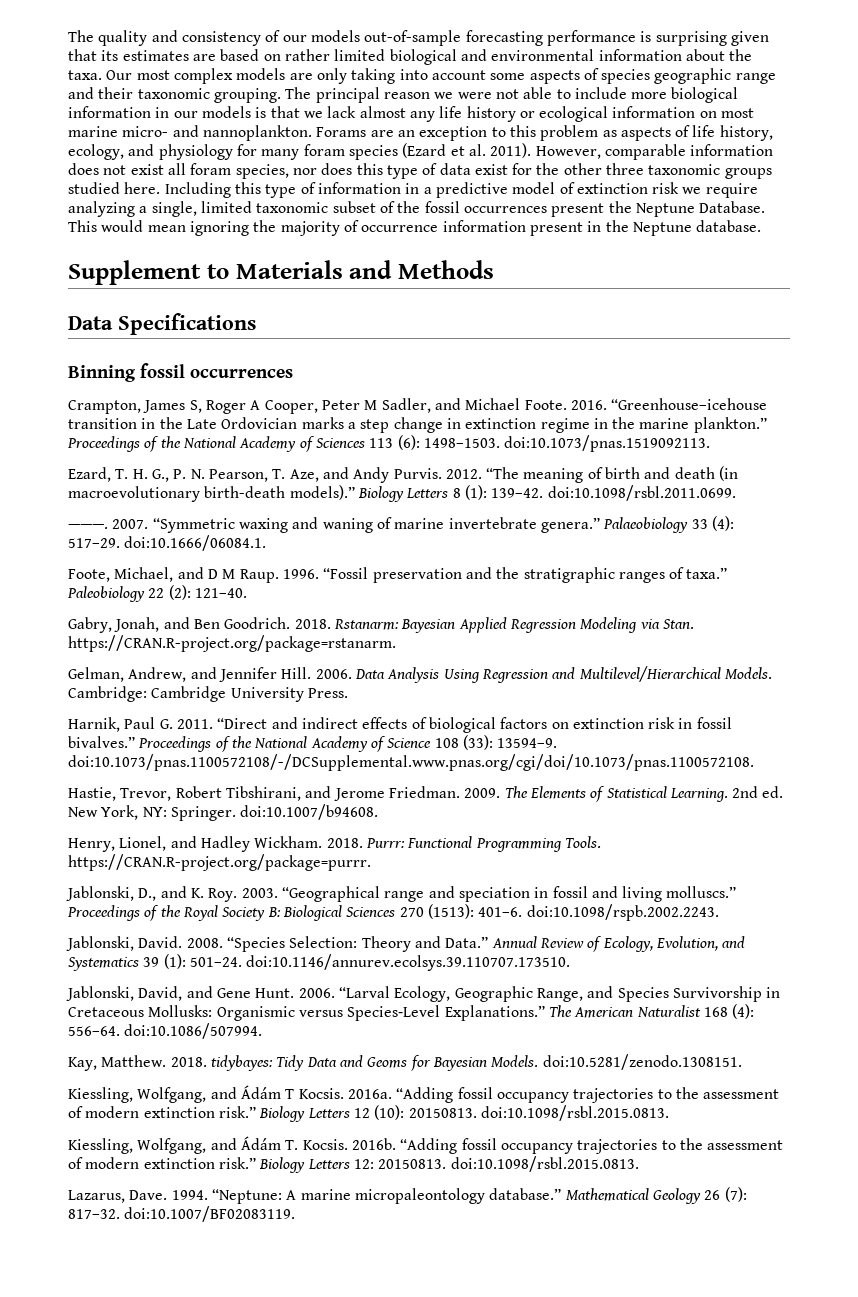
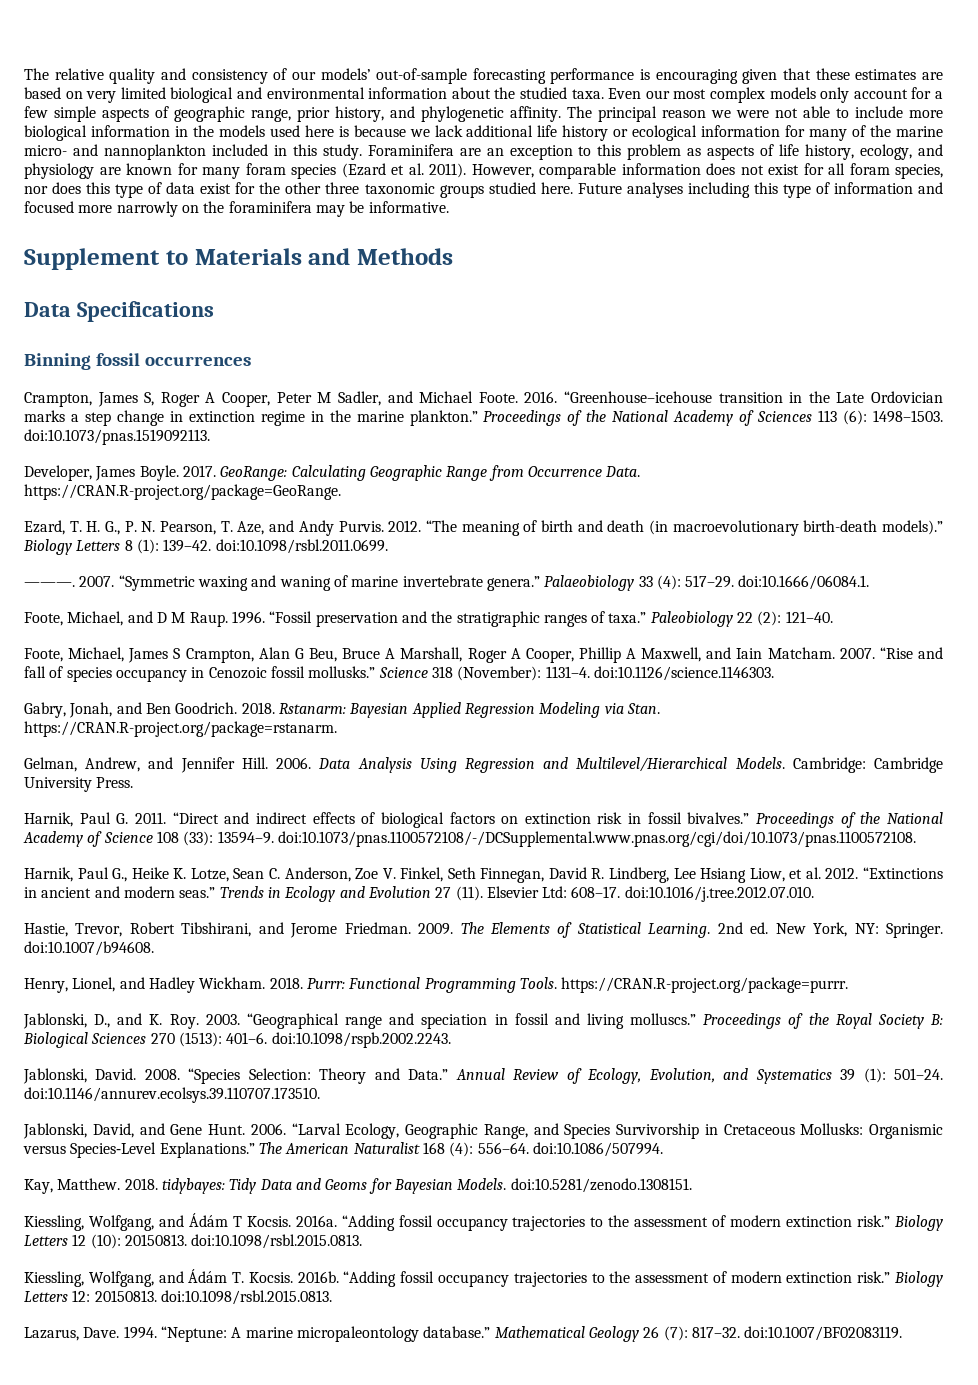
[68,30,94,42] The -> [24,68,104,80] The relative
[310,30,360,42] models -> [320,68,371,80] models’
[655,31,727,46] surprising -> [655,69,738,84] encouraging
[101,50,119,61] its -> [815,68,850,80] these
[284,49,330,61] rather -> [86,91,117,103] very
[68,68,776,84] [68,87,281,103] taxa. Our most complex models are only taking into account some aspects of species geographic range and their taxonomic grouping. -> [520,87,944,103] [24,106,561,122] studied taxa. Even our most complex models only account for a few simple aspects of geographic range, prior history, and phylogenetic affinity.
[173,106,435,122] our models is that we lack almost any -> [192,125,534,137] the models used here is because we lack additional
[699,108,755,118] [68,125,367,141] on most marine micro- and nannoplankton. Forams -> [785,125,944,141] [24,144,454,160] for many of the marine micro- and nannoplankton included in this study. Foraminifera
(233, 152) none -> [99,163,172,175] are known
(164, 169) none -> [803,163,824,175] for
[164,182,231,198] Including -> [577,182,750,198] Future analyses including
[405,182,758,198] [68,201,766,217] [68,220,762,236] in a predictive model of extinction risk we require analyzing a single, limited taxonomic subset of the fossil occurrences present the Neptune Database. This would mean ignoring the majority of occurrence information present in the Neptune database. -> [917,182,943,194] [24,201,449,217] and focused more narrowly on the foraminifera may be informative.
(711, 443) none -> [24,465,641,481] [24,484,341,500] // Developer, James Boyle. 2017. GeoRange: Calculating Geographic Range from Occurrence Data. https://CRAN.R-project.org/package=GeoRange.
(247, 593) none -> [24,647,943,663] [24,666,774,682] // Foote, Michael, James S Crampton, Alan G Beu, Bruce A Marshall, Roger A Cooper, Phillip A Maxwell, and Iain Matcham. 2007. “Rise and fall of species occupancy in Cenozoic fossil mollusks.” Science 318 (November): 1131–4. doi:10.1126/science.1146303.
(754, 762) none -> [24,867,944,883] [24,886,814,902] // Harnik, Paul G., Heike K. Lotze, Sean C. Anderson, Zoe V. Finkel, Seth Finnegan, David R. Lindberg, Lee Hsiang Liow, et al. 2012. “Extinctions in ancient and modern seas.” Trends in Ecology and Evolution 27 (11). Elsevier Ltd: 608–17. doi:10.1016/j.tree.2012.07.010.

